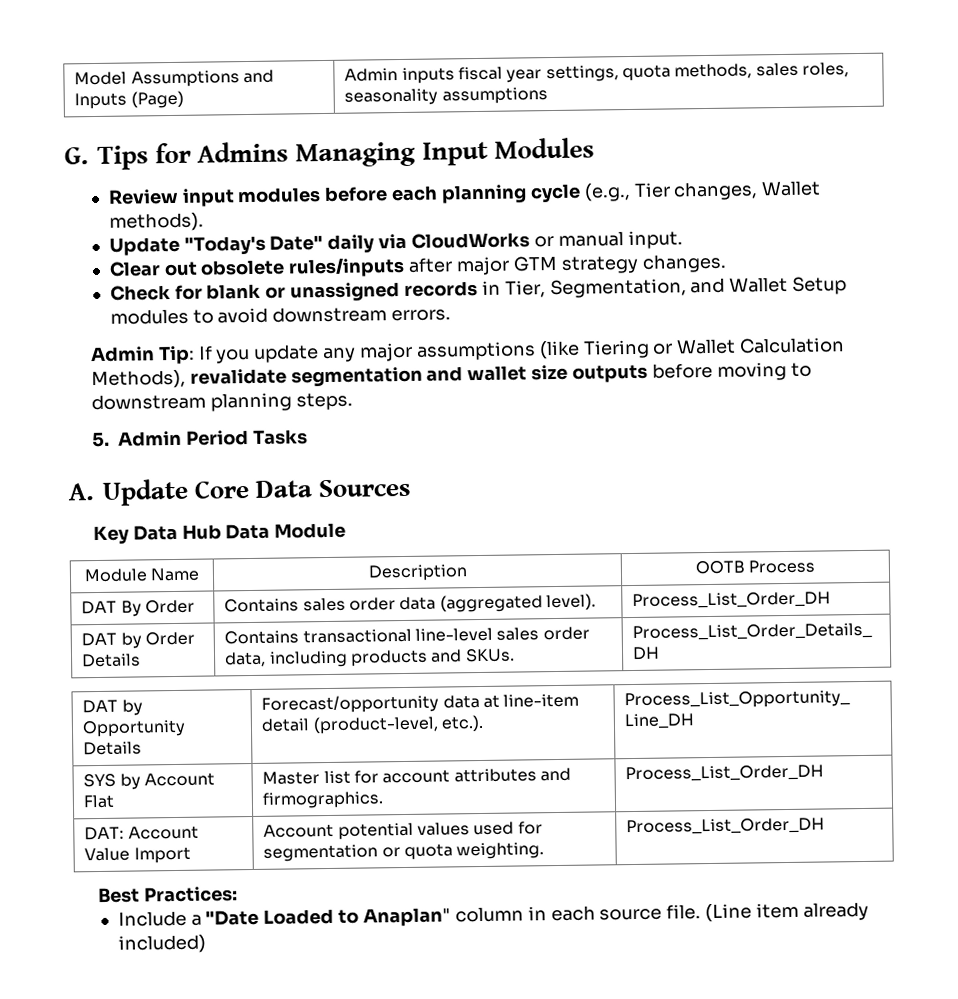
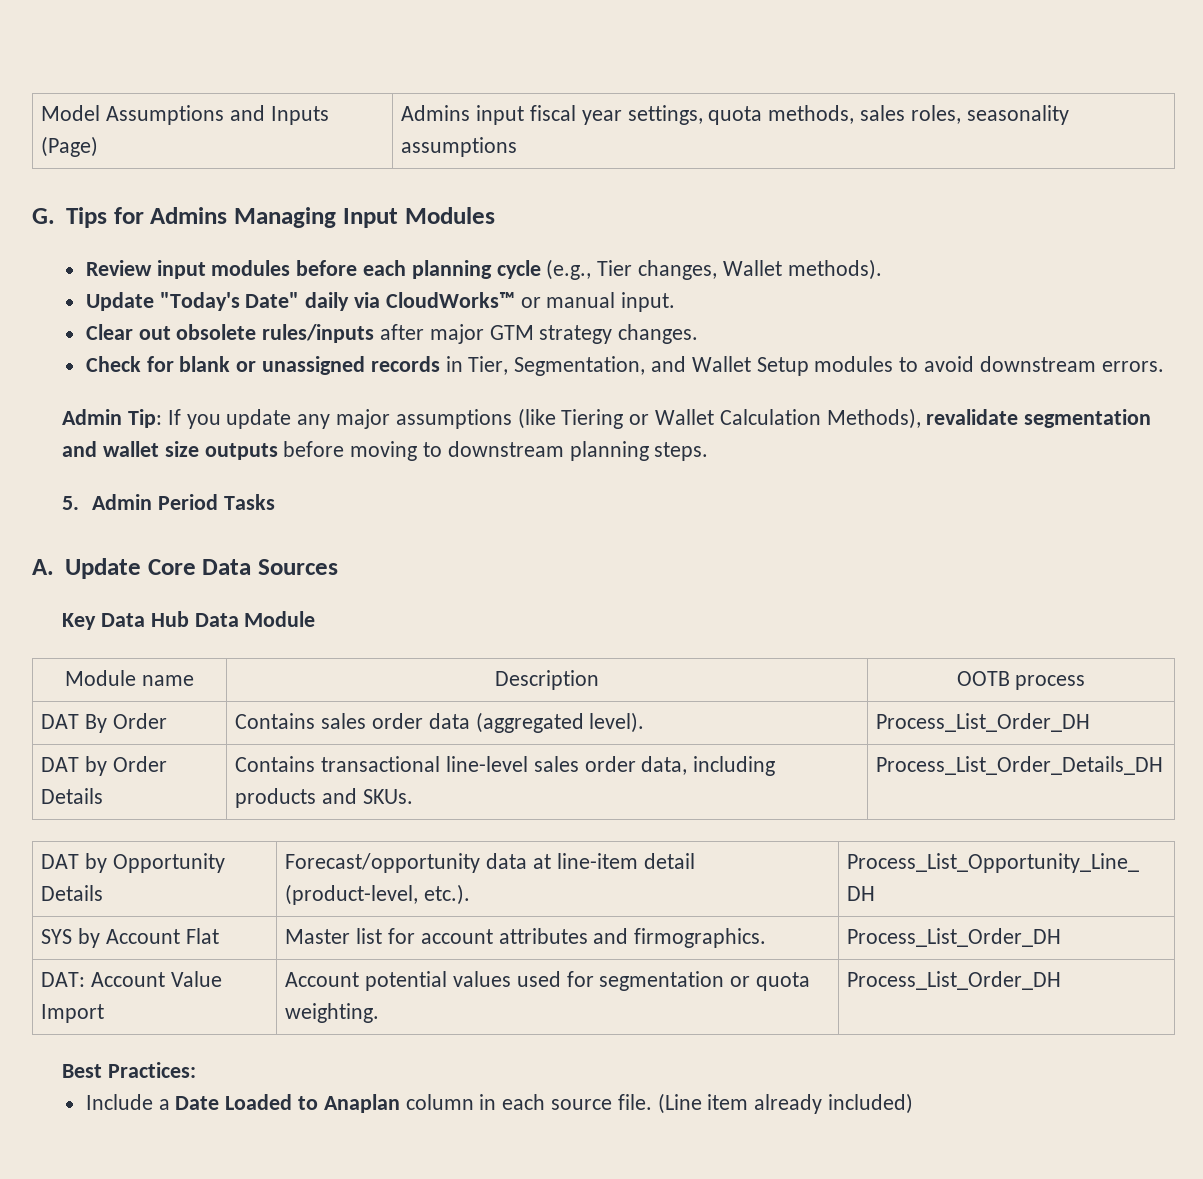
[344,67,455,84] Admin inputs -> [401,105,525,125] Admins input
[410,232,530,249] CloudWorks -> [385,292,515,308] CloudWorks™
[150,567,201,582] Name -> [141,675,194,686] name
[748,559,816,574] Process -> [1015,675,1086,690] process
[205,909,260,926] "Date -> [175,1096,220,1110] Date
[362,907,451,927] Anaplan" -> [323,1094,400,1113] Anaplan

